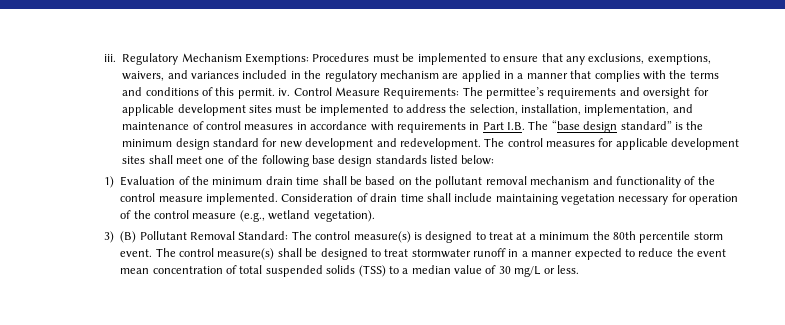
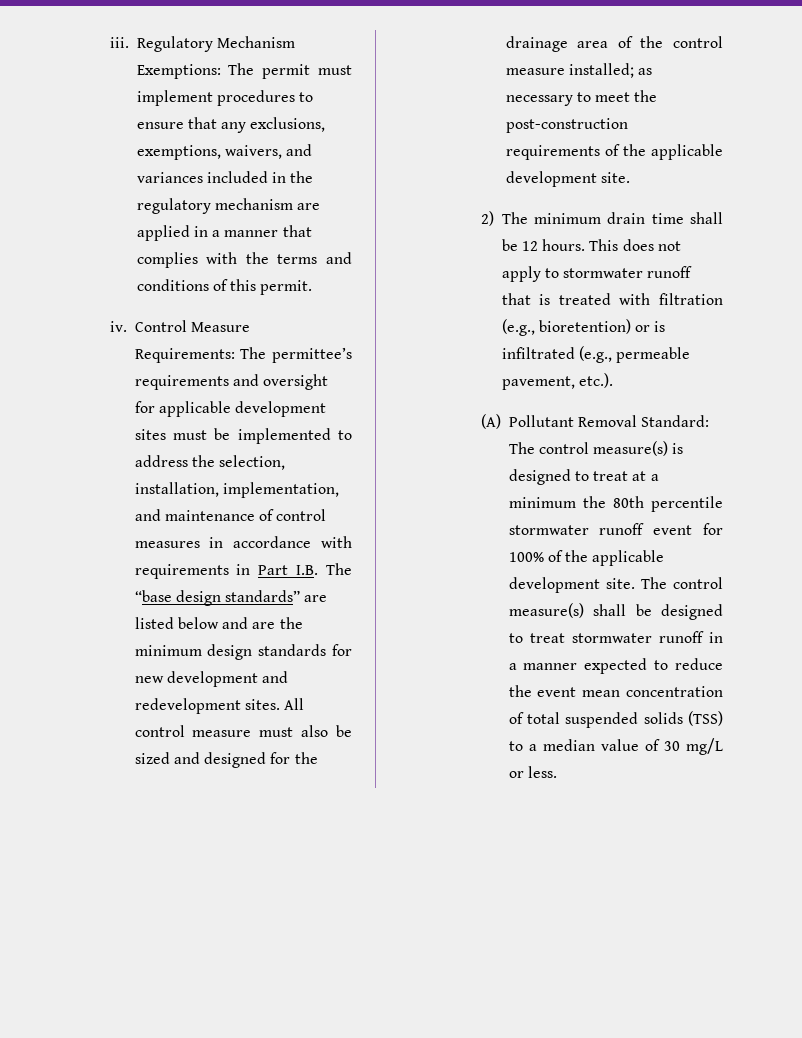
[312,53,487,65] Procedures must be implemented -> [228,63,352,79] [136,90,295,106] The permit must implement procedures
(275, 93) none -> (313, 287) //
[620,121,683,130] standard” is -> [225,590,328,602] [134,617,276,629] standards” are listed below and are
[213,138,260,147] standard -> [258,644,327,656] standards
[399,138,740,150] [122,155,495,167] [104,176,210,188] redevelopment. The control measures for applicable development sites shall meet one of the following base design standards listed below: // 1) Evaluation of the -> [134,698,305,714] [134,725,352,737] [134,752,318,768] [505,36,723,52] [505,63,653,78] [505,90,658,106] [505,118,628,133] [505,144,723,160] [505,171,630,187] [480,211,528,226] redevelopment sites. All control measure must also be sized and designed for the drainage area of the control measure installed; as necessary to meet the post-construction requirements of the applicable development site. // 2) The
[365,176,715,188] [120,193,739,205] [120,210,375,222] [104,231,137,243] based on the pollutant removal mechanism and functionality of the control measure implemented. Consideration of drain time shall include maintaining vegetation necessary for operation of the control measure (e.g., wetland vegetation). // 3) (B) -> [521,239,682,251] [501,266,693,282] [501,293,723,305] [501,319,666,336] [501,346,691,363] [501,373,613,390] [480,414,501,429] 12 hours. This does not apply to stormwater runoff that is treated with filtration (e.g., bioretention) or is infiltrated (e.g., permeable pavement, etc.). // (A)
[693,232,723,240] [120,249,153,257] storm event. -> [508,523,723,535] [508,550,665,566] [508,577,635,593] stormwater runoff event for 100% of the applicable development site.

